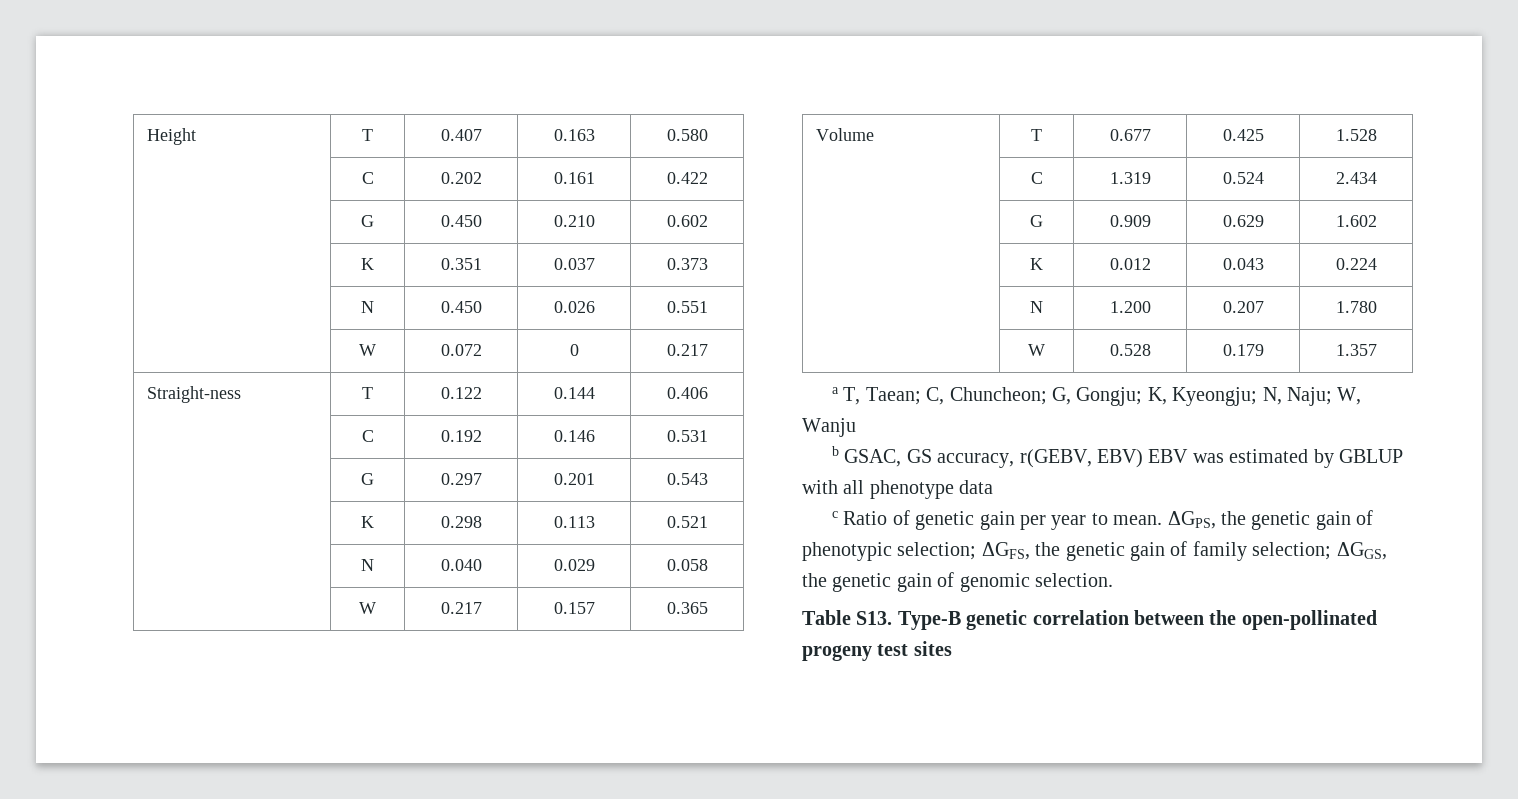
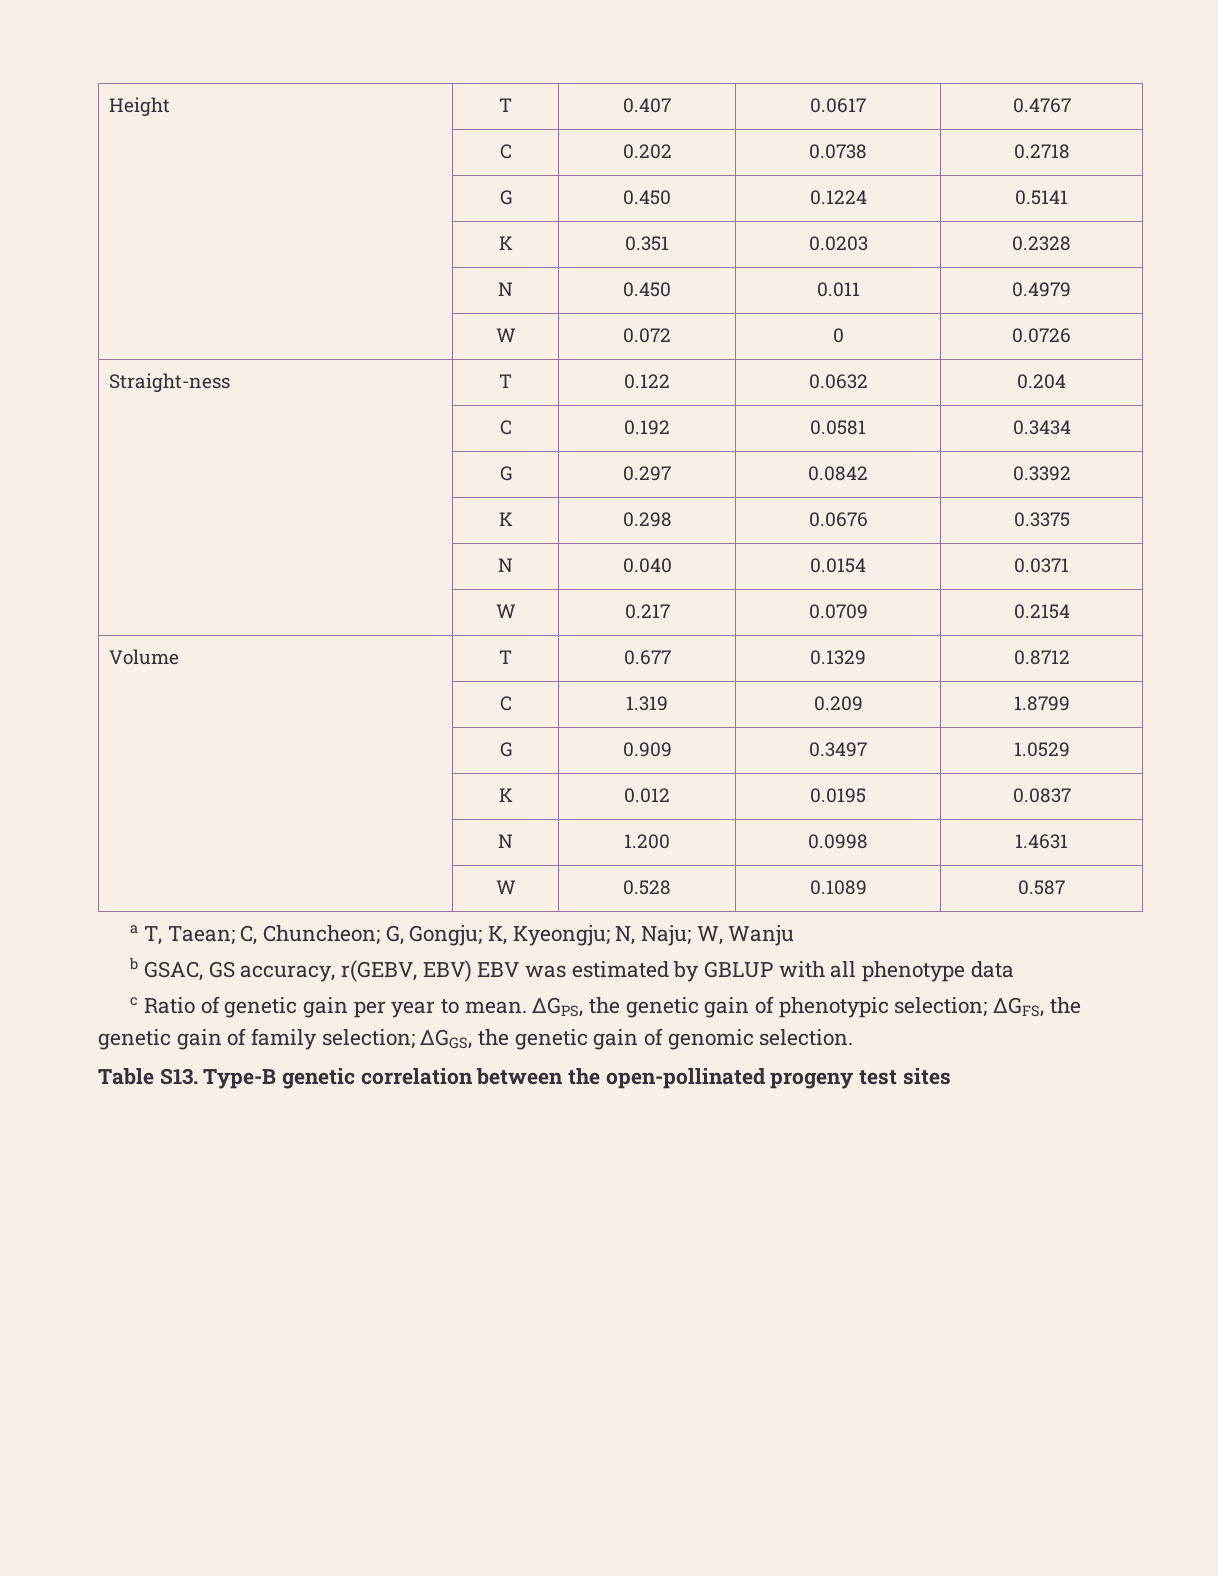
[553,129,595,141] [666,129,708,141] 0.163 | 0.580 -> [810,98,866,113] [1012,98,1071,113] 0.0617 | 0.4767
[553,172,595,184] [666,172,708,184] 0.161 | 0.422 -> [809,144,867,159] [1013,144,1070,159] 0.0738 | 0.2718
[553,215,595,227] [666,215,708,227] 0.210 | 0.602 -> [809,190,867,205] [1015,190,1068,205] 0.1224 | 0.5141
[553,258,595,270] [666,258,708,270] 0.037 | 0.373 -> [808,236,868,251] [1012,236,1071,251] 0.0203 | 0.2328
[553,301,595,313] [666,301,708,313] 0.026 | 0.551 -> [816,282,860,297] [1012,282,1071,297] 0.011 | 0.4979
[666,344,708,356] 0.217 -> [1012,328,1071,343] 0.0726
[553,387,595,399] [666,387,708,399] 0.144 | 0.406 -> [808,374,868,389] [1017,374,1066,389] 0.0632 | 0.204
[553,430,595,442] [666,430,708,442] 0.146 | 0.531 -> [810,420,866,435] [1012,420,1071,435] 0.0581 | 0.3434
[553,473,595,485] [666,473,708,485] 0.201 | 0.543 -> [808,466,868,481] [1012,466,1071,481] 0.0842 | 0.3392
[553,516,595,528] [666,516,708,528] 0.113 | 0.521 -> [808,512,868,527] [1013,512,1070,527] 0.0676 | 0.3375
[553,559,595,571] [666,559,708,571] 0.029 | 0.058 -> [810,558,866,573] [1014,558,1069,573] 0.0154 | 0.0371
[553,602,595,614] [666,602,708,614] 0.157 | 0.365 -> [808,604,868,619] [1013,604,1070,619] 0.0709 | 0.2154
[1222,129,1264,141] [1335,129,1377,141] 0.425 | 1.528 -> [810,650,866,665] [1013,650,1070,665] 0.1329 | 0.8712
[1222,172,1264,184] [1335,172,1377,184] 0.524 | 2.434 -> [813,696,863,711] [1013,696,1070,711] 0.209 | 1.8799
[1222,215,1264,227] [1335,215,1377,227] 0.629 | 1.602 -> [809,742,867,757] [1013,742,1070,757] 0.3497 | 1.0529
[1222,258,1264,270] [1335,258,1377,270] 0.043 | 0.224 -> [810,788,866,803] [1012,788,1071,803] 0.0195 | 0.0837
[1222,301,1264,313] [1335,301,1377,313] 0.207 | 1.780 -> [808,834,868,849] [1015,834,1068,849] 0.0998 | 1.4631
[1222,344,1264,356] [1335,344,1377,356] 0.179 | 1.357 -> [809,880,867,895] [1018,880,1065,895] 0.1089 | 0.587

